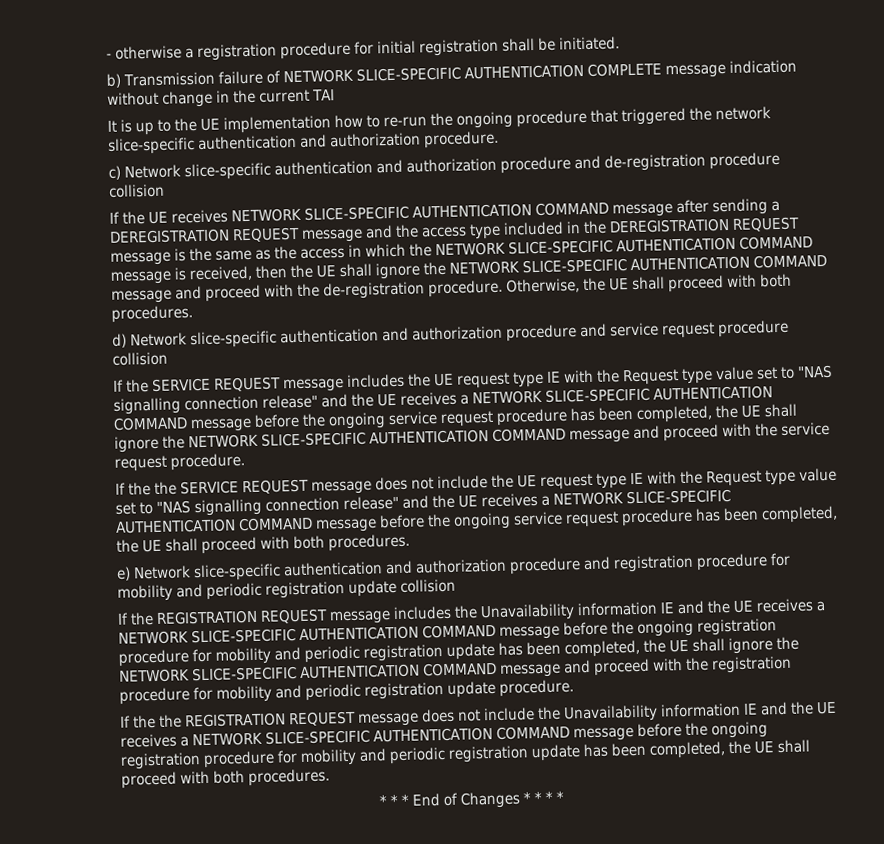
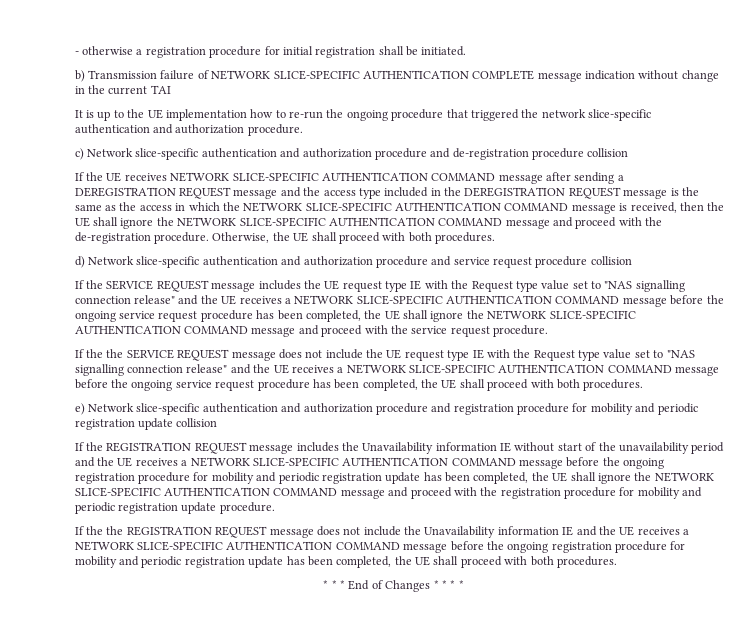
(676, 608) none -> [514,442,725,454] without start of the unavailability period

